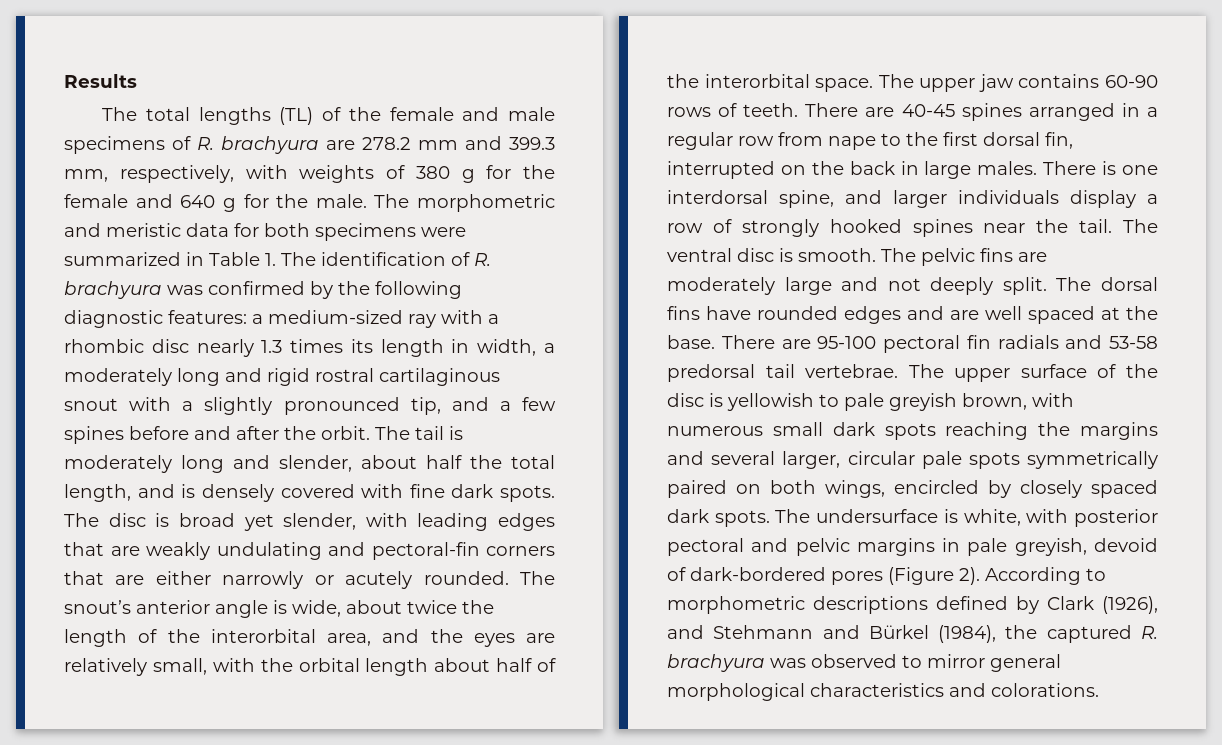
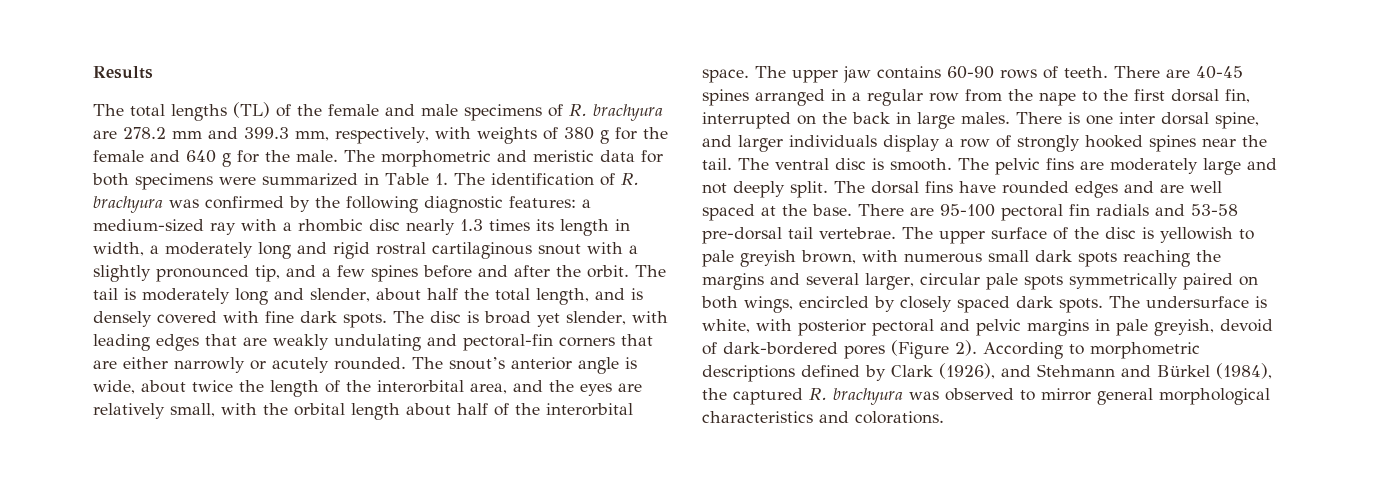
(823, 139) none -> [1008,89,1033,101] the
[667,190,768,204] interdorsal -> [1119,112,1209,125] inter dorsal
[667,364,755,382] predorsal -> [702,227,782,244] pre-dorsal

